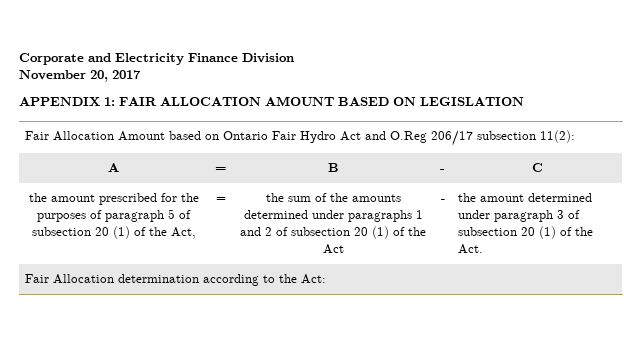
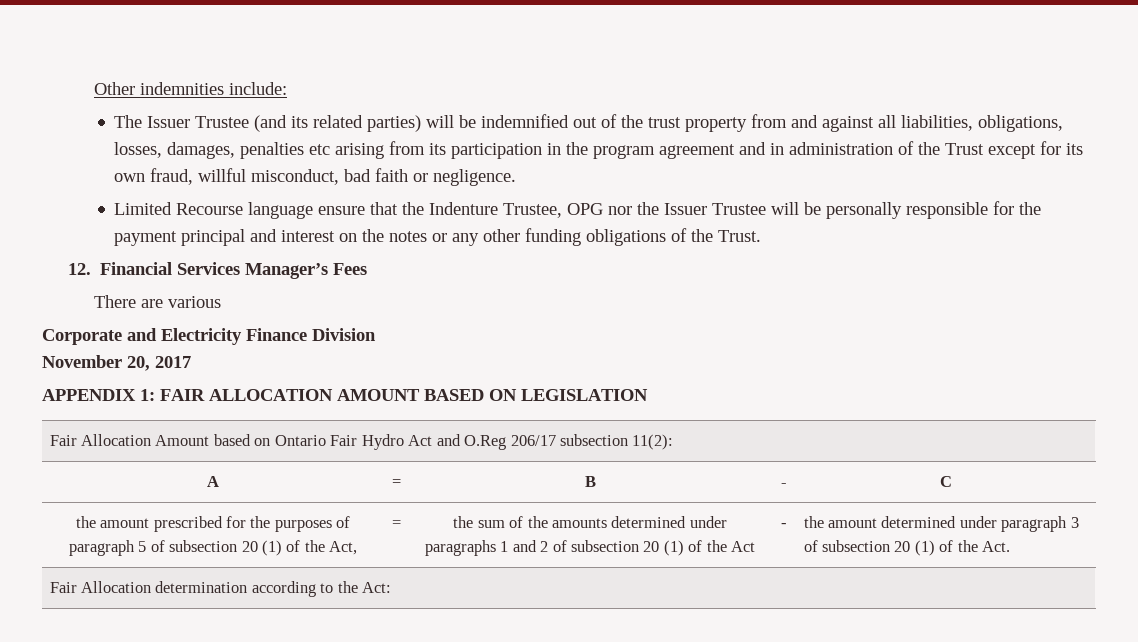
(19, 59) none -> [93,82,287,95] [114,114,1064,132] [114,141,1084,159] [114,168,517,186] [114,201,1042,219] [114,228,762,246] [67,262,368,279] [93,295,221,308] Other indemnities include: // The Issuer Trustee (and its related parties) will be indemnified out of the trust property from and against all liabilities, obligations, losses, damages, penalties etc arising from its participation in the program agreement and in administration of the Trust except for its own fraud, willful misconduct, bad faith or negligence. // Limited Recourse language ensure that the Indenture Trustee, OPG nor the Issuer Trustee will be personally responsible for the payment principal and interest on the notes or any other funding obligations of the Trust. // 12. Financial Services Manager’s Fees // There are various //

